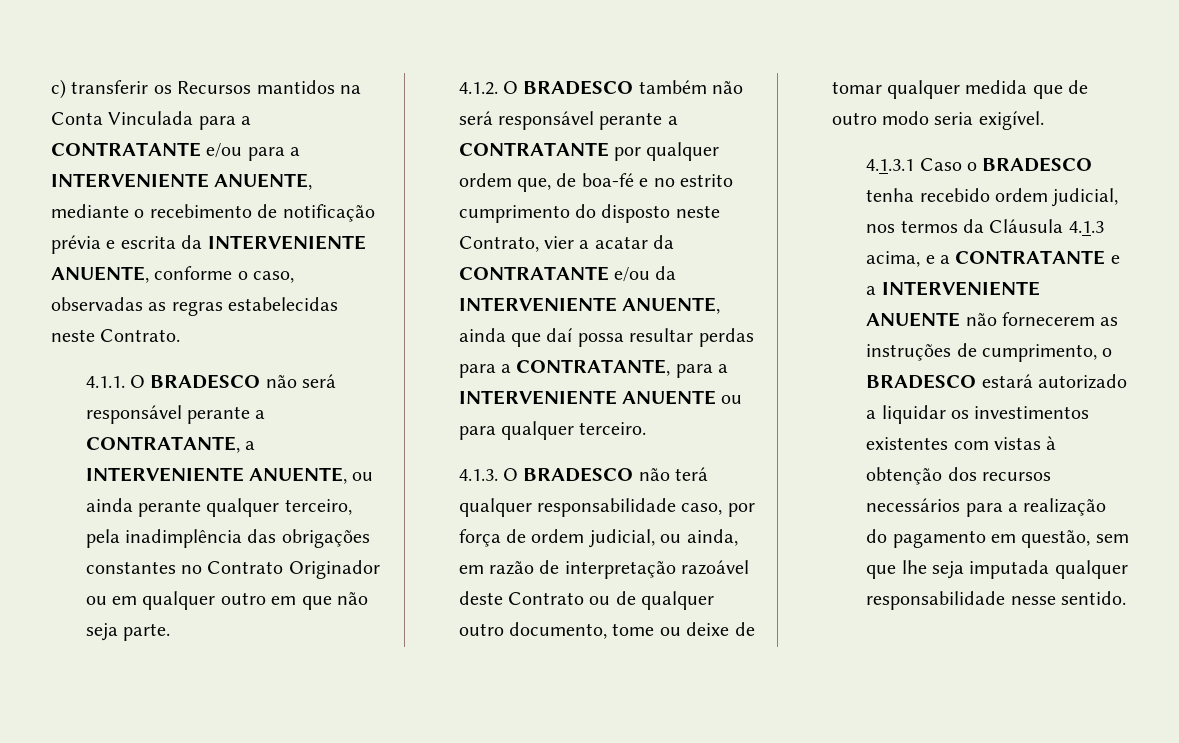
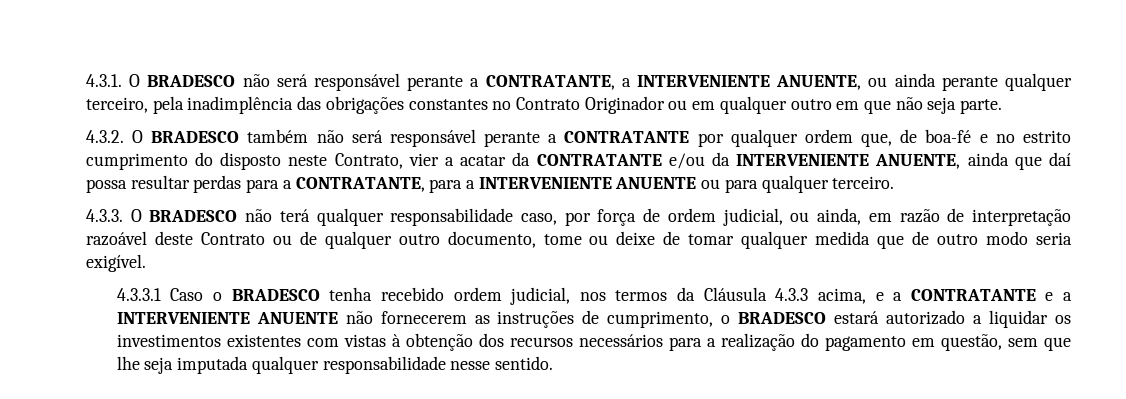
[51,79,361,99] [51,111,252,130] [51,142,301,161] [51,173,313,190] [51,204,375,222] [51,235,366,254] [51,266,295,283] [51,297,339,316] [51,329,181,342] [85,376,125,388] c) transferir os Recursos mantidos na Conta Vinculada para a CONTRATANTE e/ou para a INTERVENIENTE ANUENTE, mediante o recebimento de notificação prévia e escrita da INTERVENIENTE ANUENTE, conforme o caso, observadas as regras estabelecidas neste Contrato. // 4.1.1. -> [85,74,122,87] 4.3.1.
[458,82,498,95] 4.1.2. -> [85,130,124,143] 4.3.2.
[458,469,498,481] 4.1.3. -> [85,209,123,222] 4.3.3.
[866,159,915,171] 4.1.3.1 -> [116,288,161,301] 4.3.3.1
[1068,221,1104,233] 4.1.3 -> [775,288,809,301] 4.3.3

